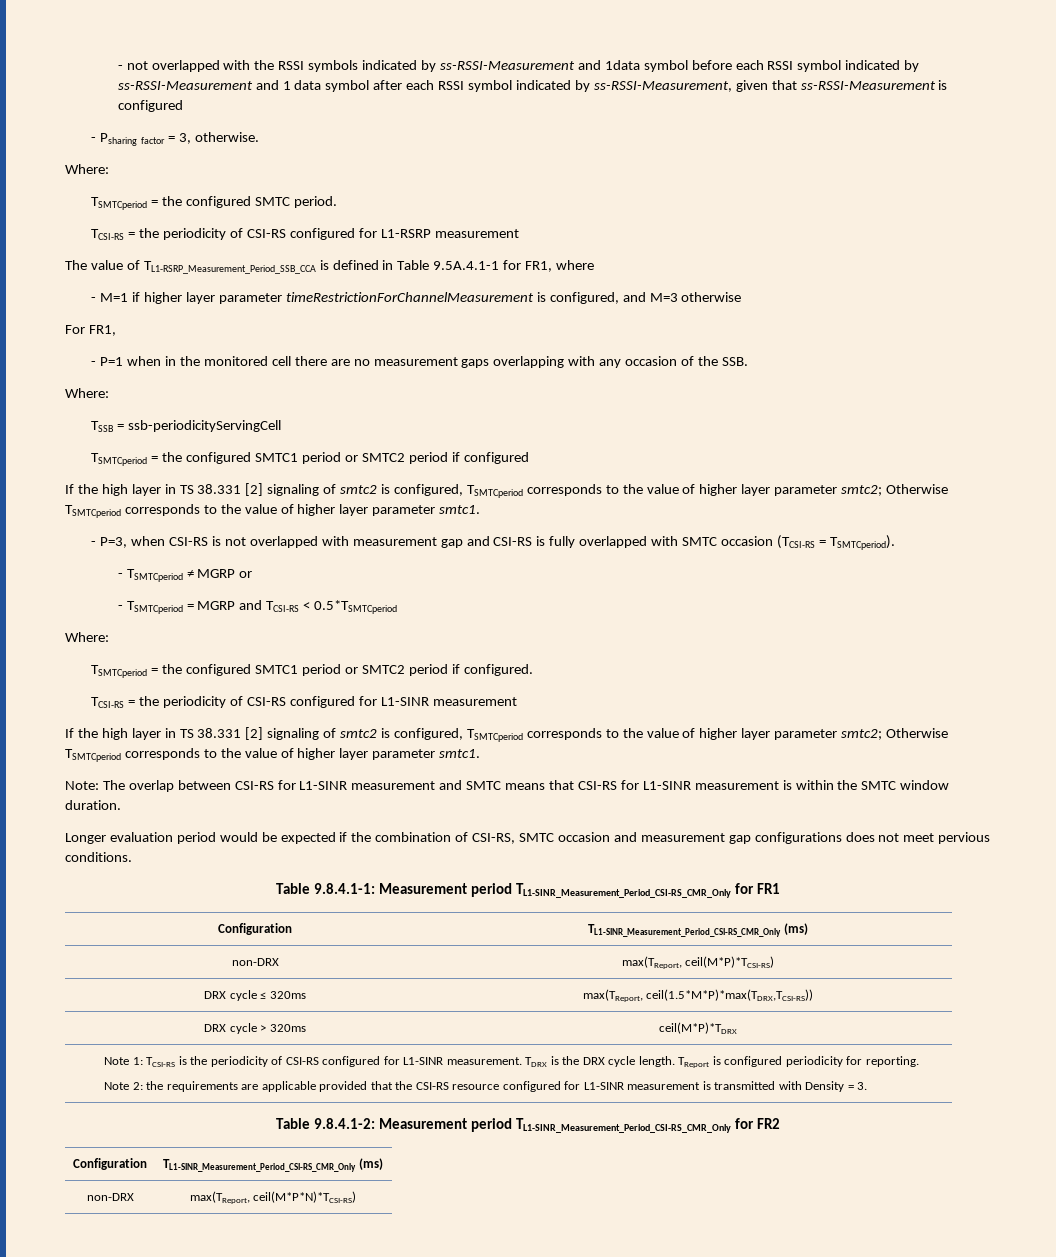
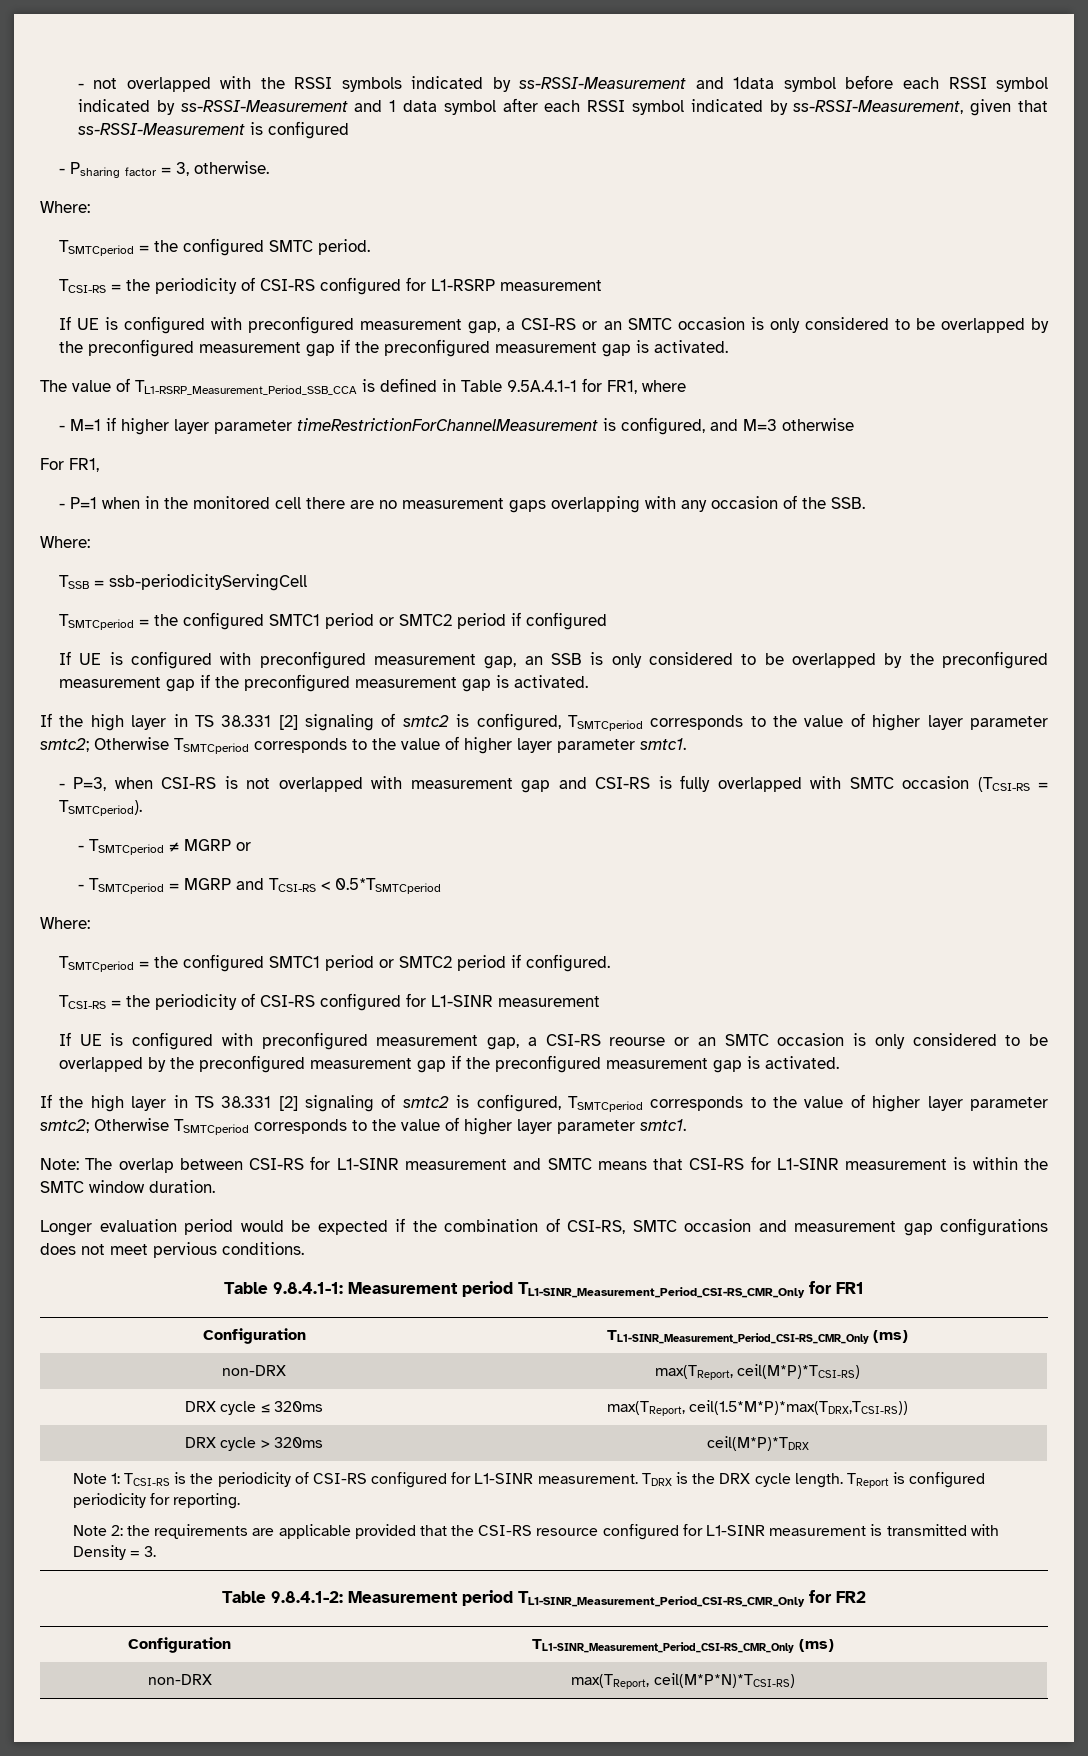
(519, 233) none -> [58,316,1050,334] [58,339,728,357] // If UE is configured with preconfigured measurement gap, a CSI-RS or an SMTC occasion is only considered to be overlapped by the preconfigured measurement gap if the preconfigured measurement gap is activated.
(529, 458) none -> [58,651,1048,669] [58,674,588,692] // If UE is configured with preconfigured measurement gap, an SSB is only considered to be overlapped by the preconfigured measurement gap if the preconfigured measurement gap is activated.
(517, 701) none -> [58,1032,1049,1050] [58,1055,839,1073] // If UE is configured with preconfigured measurement gap, a CSI-RS reourse or an SMTC occasion is only considered to be overlapped by the preconfigured measurement gap if the preconfigured measurement gap is activated.

